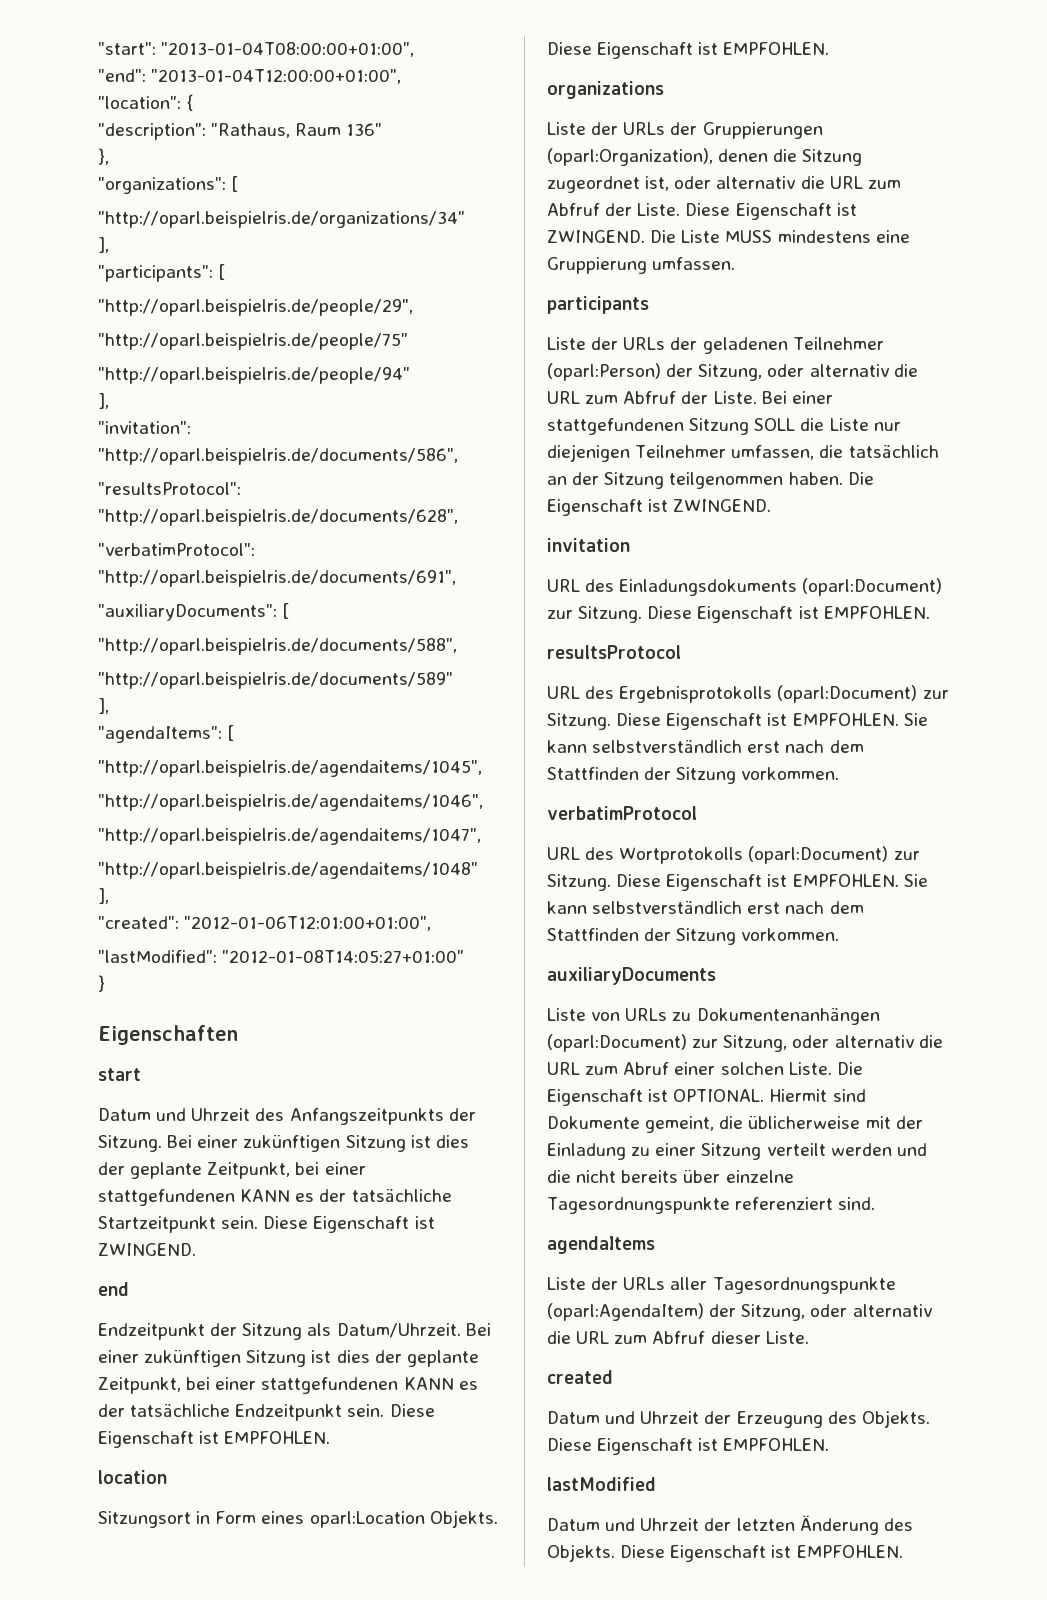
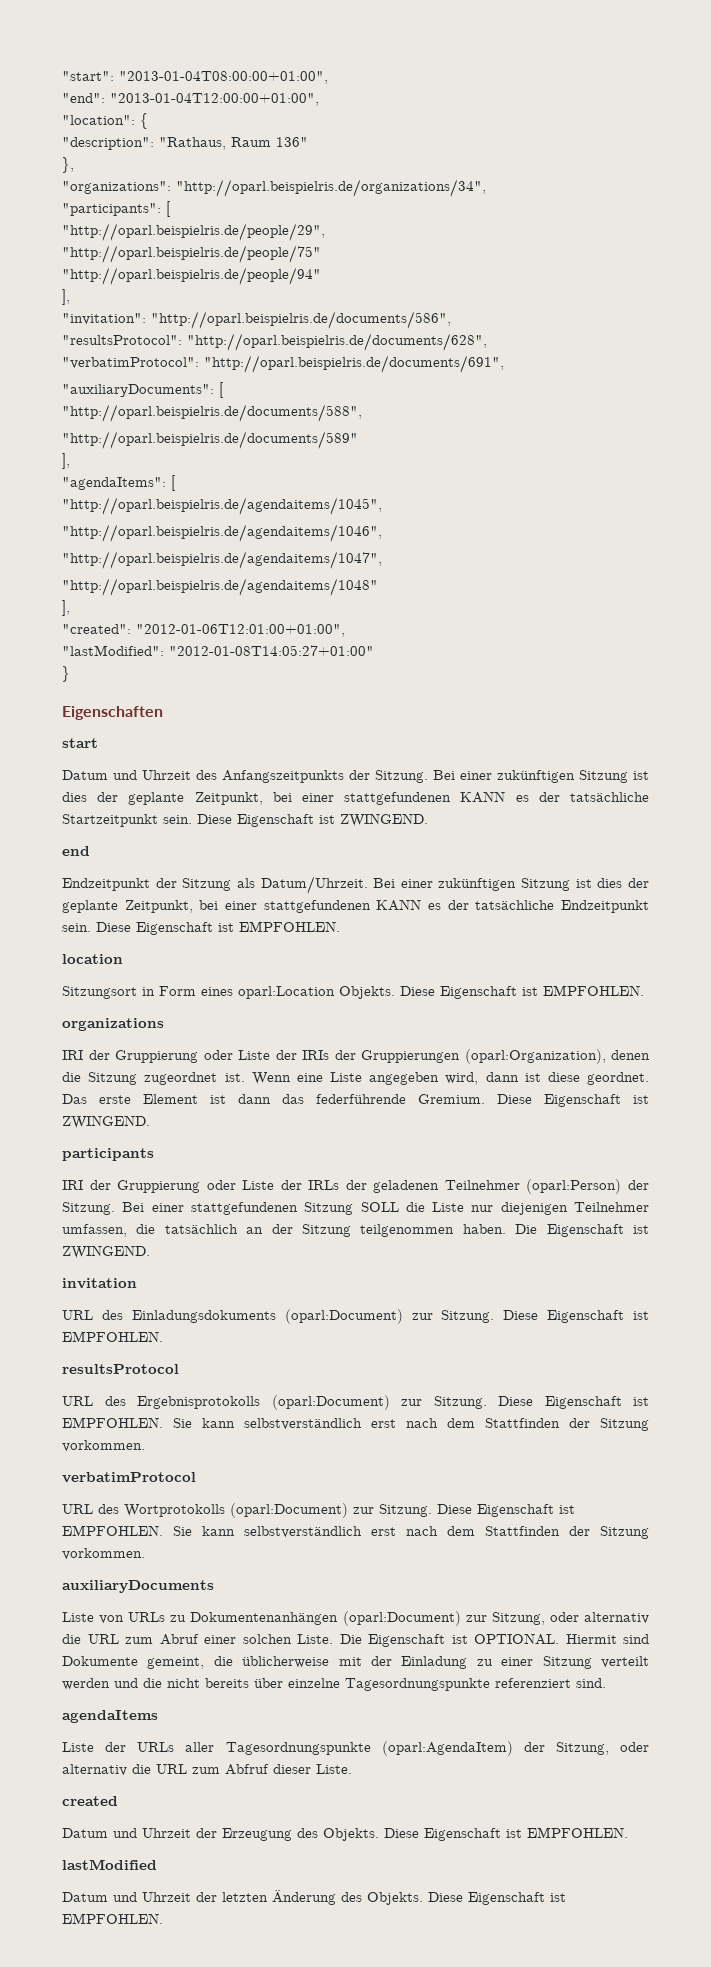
[231,176,239,192] [98,211,465,228] [98,237,109,253] [ // "http://oparl.beispielris.de/organizations/34" // ], -> [176,179,486,197] "http://oparl.beispielris.de/organizations/34",
[547,122,666,135] Liste der URLs -> [62,1050,329,1063] IRI der Gruppierung oder Liste der IRIs
[645,176,901,191] [547,203,857,220] [547,230,910,243] [547,257,736,274] [547,296,649,314] [547,337,666,350] ist, oder alternativ die URL zum Abfruf der Liste. Diese Eigenschaft ist ZWINGEND. Die Liste MUSS mindestens eine Gruppierung umfassen. // participants // Liste der URLs -> [224,1072,649,1085] [62,1094,649,1107] [62,1115,150,1129] [62,1148,154,1161] [62,1180,340,1193] ist. Wenn eine Liste angegeben wird, dann ist diese geordnet. Das erste Element ist dann das federführende Gremium. Diese Eigenschaft ist ZWINGEND. // participants // IRI der Gruppierung oder Liste der IRLs
[698,364,918,381] [547,391,757,404] Sitzung, oder alternativ die URL zum Abfruf der Liste. -> [62,1202,115,1215] Sitzung.

